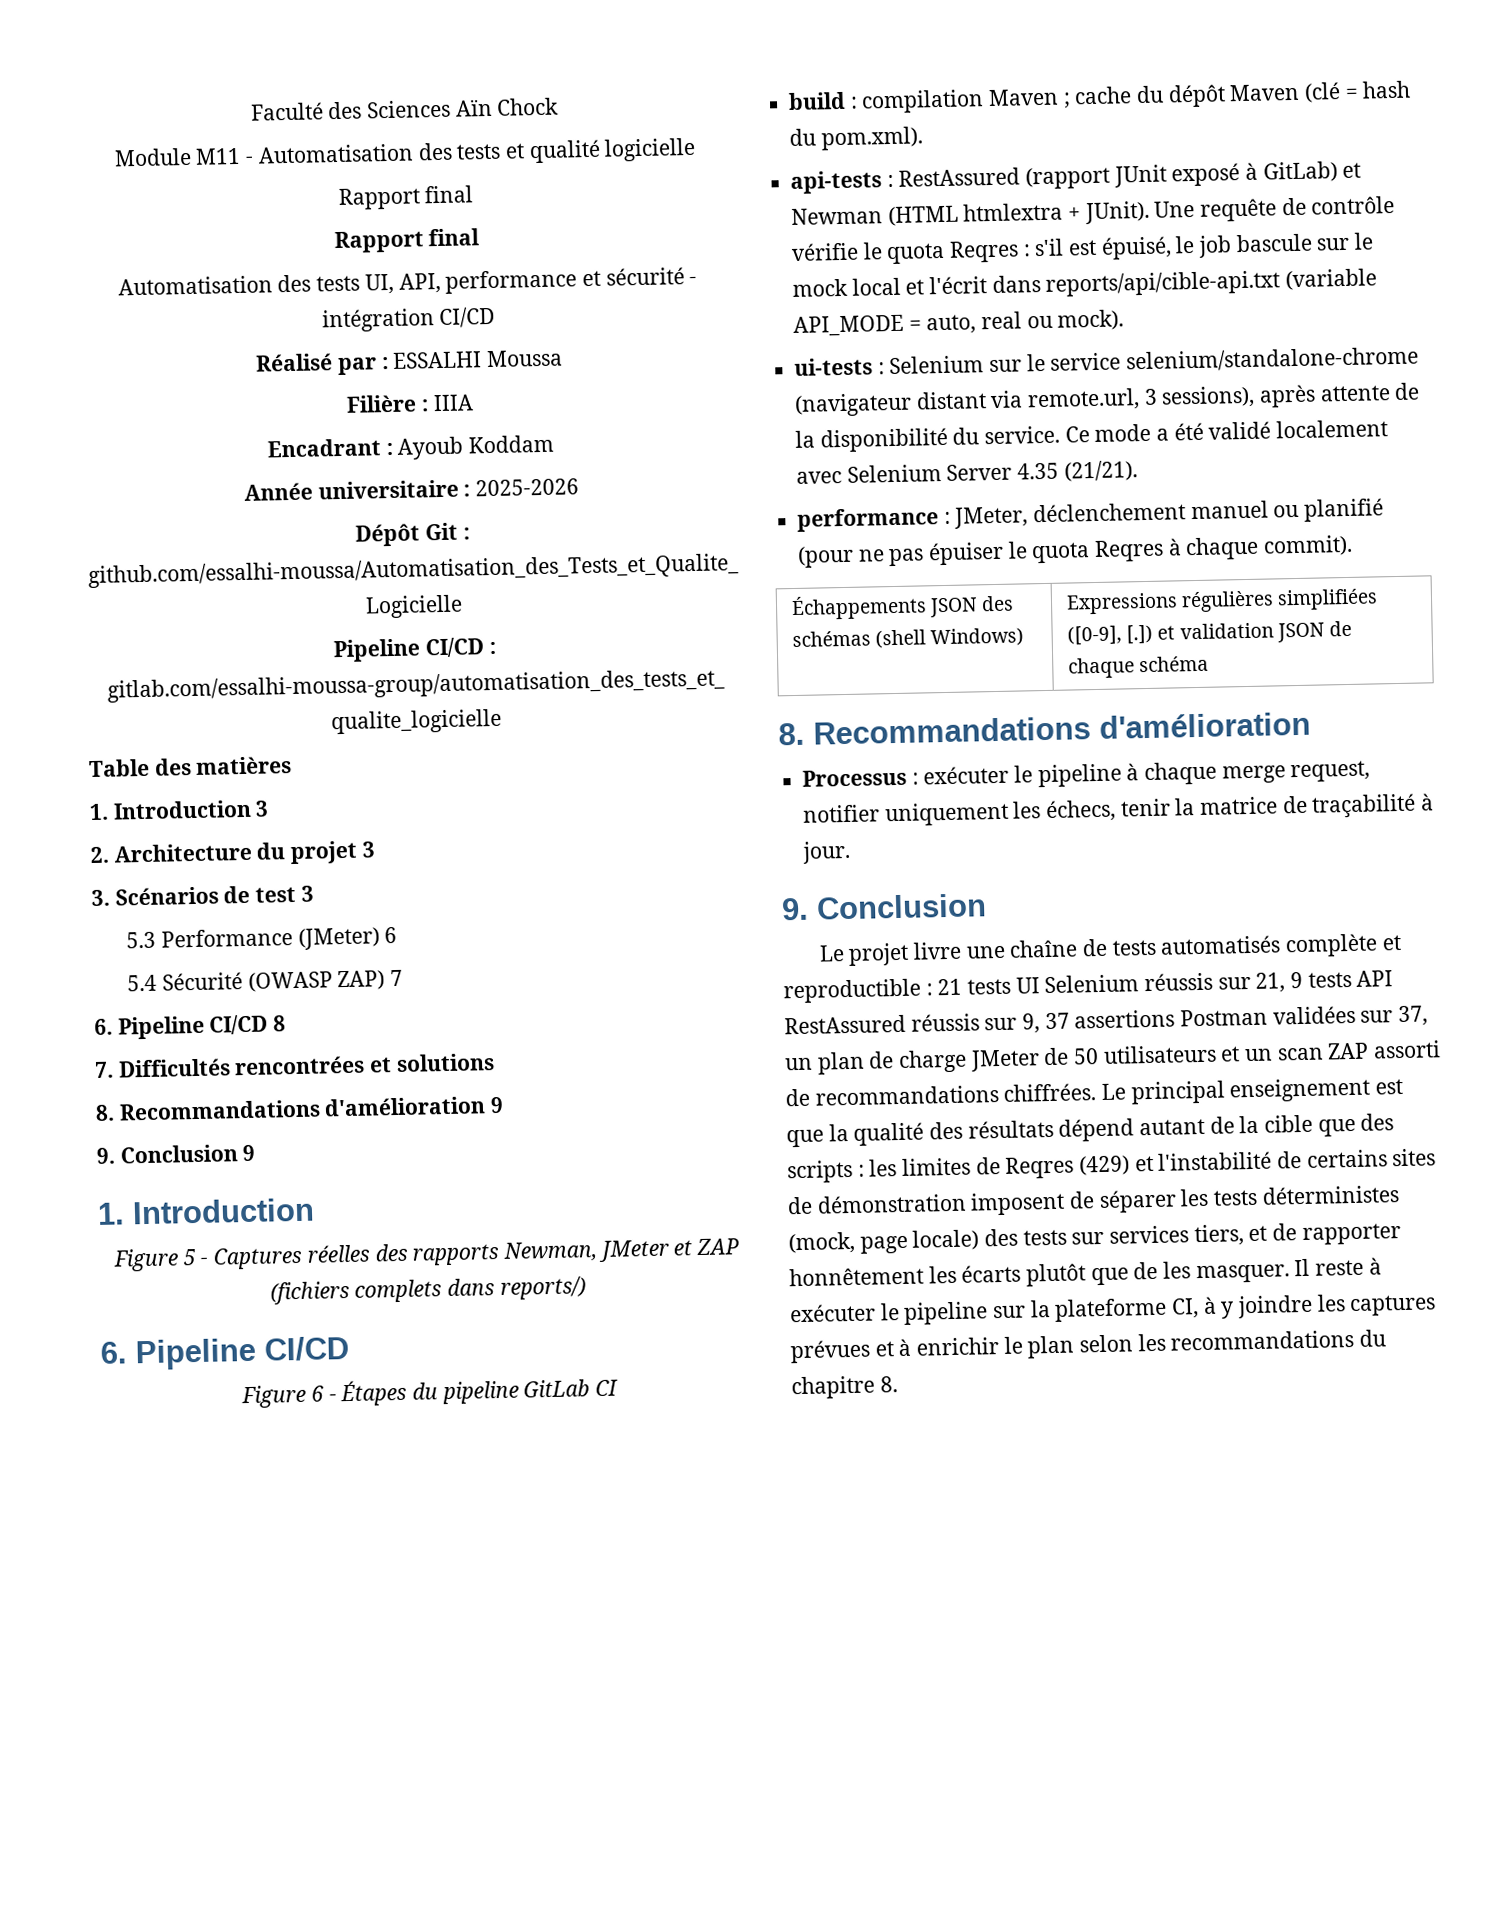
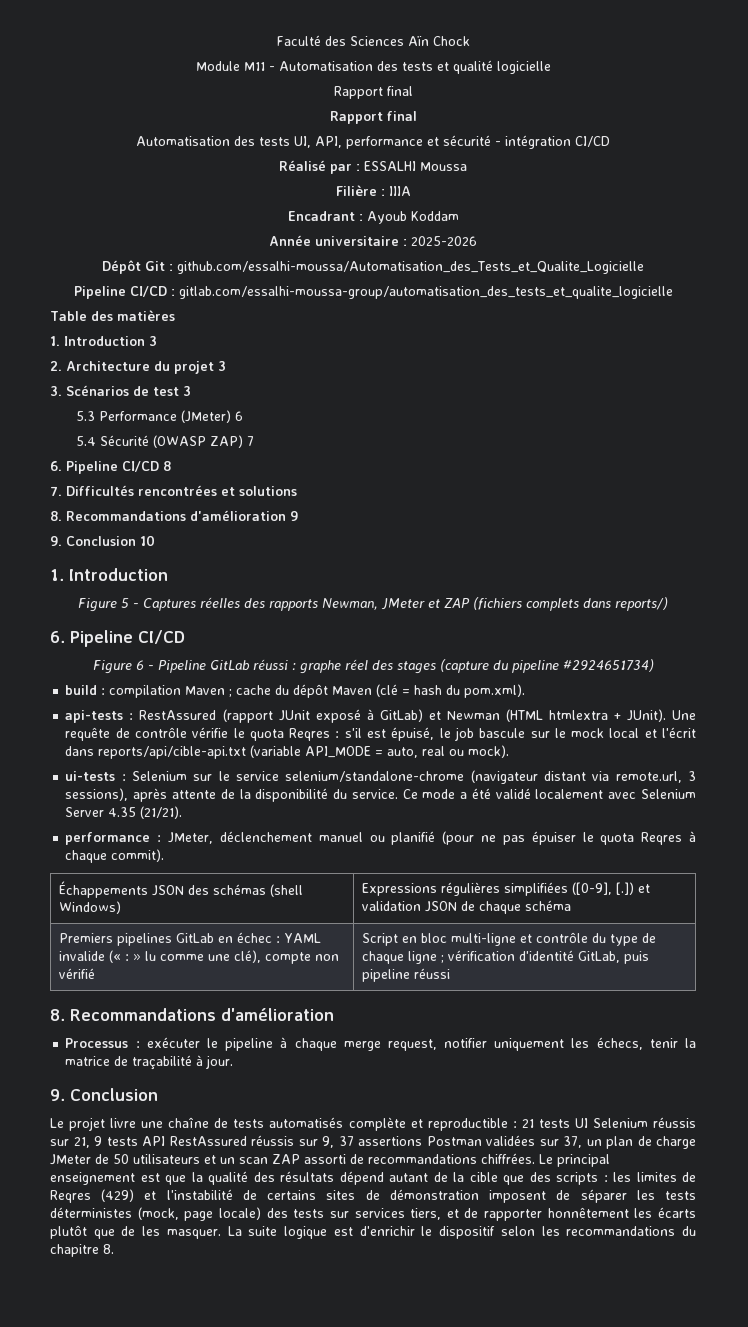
[242,1144,256,1162] 9 -> [140,535,155,546] 10
[340,1379,618,1407] Étapes du pipeline GitLab CI -> [157,659,654,674] Pipeline GitLab réussi : graphe réel des stages (capture du pipeline #2924651734)
(1210, 664) none -> [59,932,322,946] [59,950,340,964] [59,968,96,979] [362,932,657,946] [362,950,650,964] [362,968,451,982] // Premiers pipelines GitLab en échec : YAML invalide (« : » lu comme une clé), compte non vérifié | Script en bloc multi-ligne et contrôle du type de chaque ligne ; vérification d'identité GitLab, puis pipeline réussi
[1294,1257,1382,1277] [789,1294,1437,1325] [790,1335,1076,1364] Il reste à exécuter le pipeline sur la plateforme CI, à y joindre les captures prévues et à enrichir le plan -> [227,1226,496,1239] La suite logique est d'enrichir le dispositif

